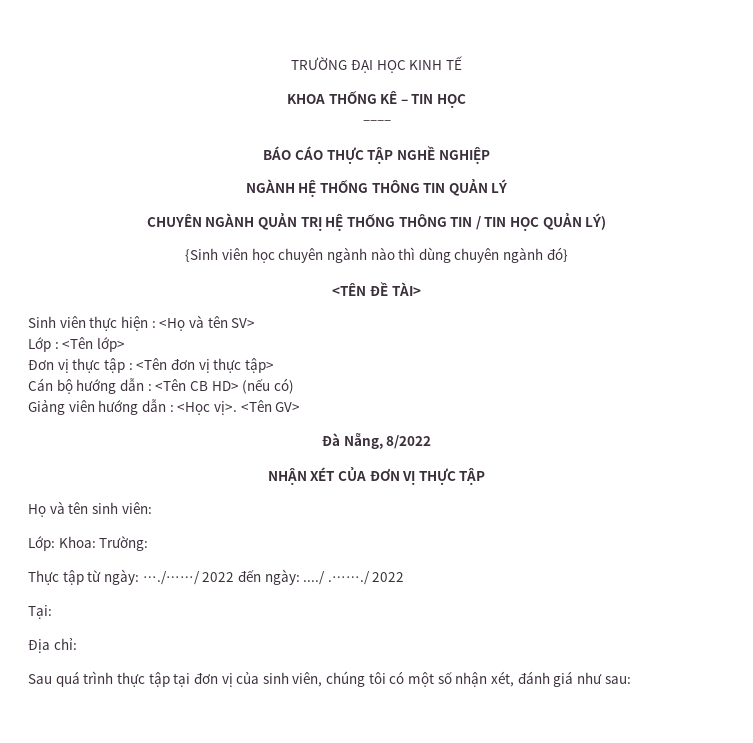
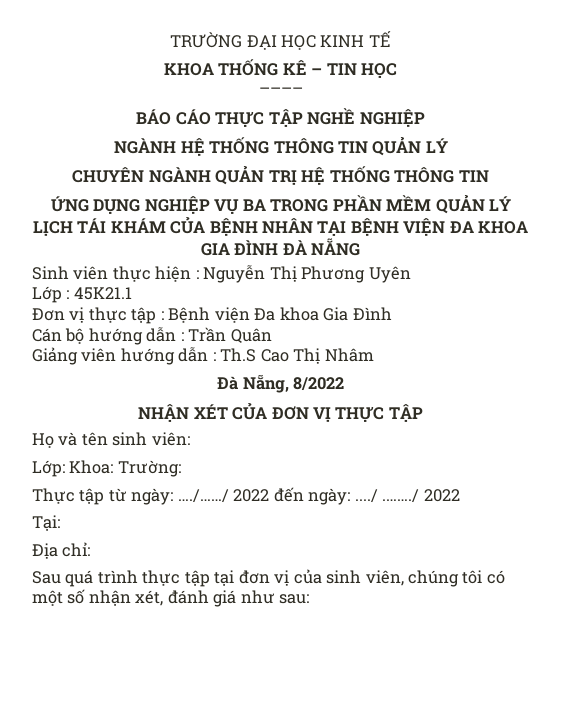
[475,213,607,231] [185,247,568,263] [332,281,421,296] / TIN HỌC QUẢN LÝ) // {Sinh viên học chuyên ngành nào thì dùng chuyên ngành đó} // <TÊN ĐỀ TÀI> -> [50,194,512,214] [32,216,529,236] [200,238,361,256] // ỨNG DỤNG NGHIỆP VỤ BA TRONG PHẦN MỀM QUẢN LÝ LỊCH TÁI KHÁM CỦA BỆNH NHÂN TẠI BỆNH VIỆN ĐA KHOA GIA ĐÌNH ĐÀ NẴNG
[159,315,256,331] <Họ và tên SV> -> [203,265,411,283] Nguyễn Thị Phương Uyên
[62,337,125,352] <Tên lớp> -> [73,287,132,300] 45K21.1
[136,358,274,373] <Tên đơn vị thực tập> -> [168,307,392,323] Bệnh viện Đa khoa Gia Đình
[155,378,294,394] <Tên CB HD> (nếu có) -> [188,327,272,343] Trần Quân
[177,400,301,415] <Học vị>. <Tên GV> -> [220,348,374,364] Th.S Cao Thị Nhâm

